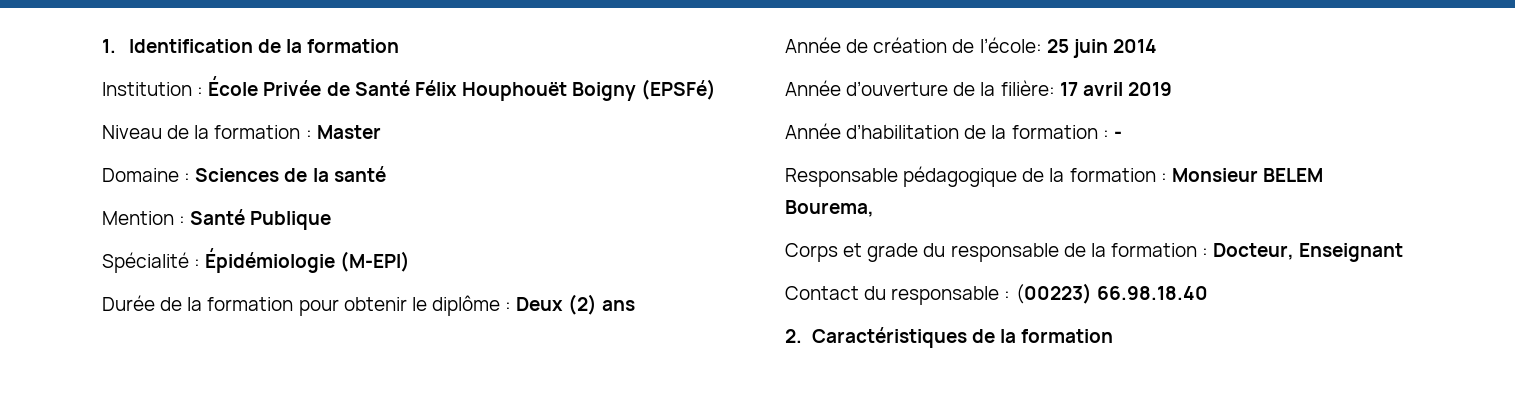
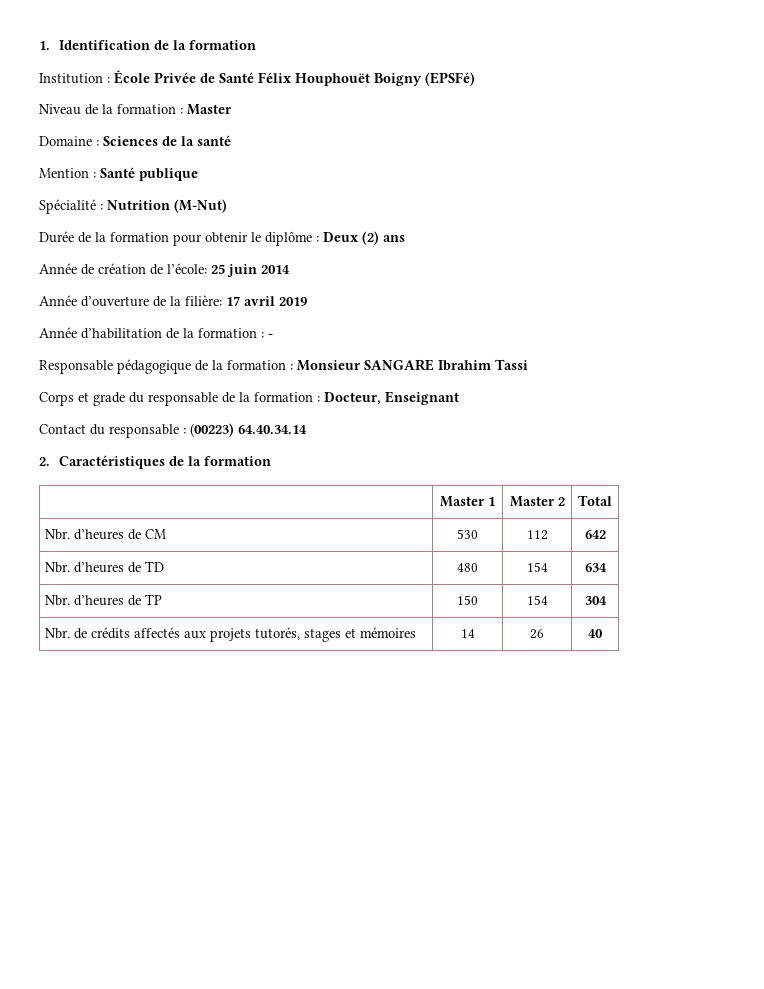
[250,211,332,230] Publique -> [139,168,198,181] publique
[205,248,411,273] Épidémiologie (M-EPI) -> [107,199,227,213] Nutrition (M-Nut)
[1262,168,1323,182] [785,200,874,217] BELEM Bourema, -> [364,359,528,371] SANGARE Ibrahim Tassi
[1096,286,1208,300] 66.98.18.40 -> [238,425,307,434] 64.40.34.14
(1113, 336) none -> [440,496,495,507] [509,496,565,507] [578,495,612,506] [45,529,167,540] [457,529,478,539] [526,530,548,540] [584,530,606,539] [45,561,165,573] [457,563,478,572] [526,562,548,572] [584,563,607,572] [45,594,163,606] [457,595,478,605] [526,595,548,605] [584,596,607,605] [45,627,417,642] [460,629,475,638] [530,629,544,639] [588,629,603,638] // | Master 1 | Master 2 | Total // Nbr. d’heures de CM | 530 | 112 | 642 // Nbr. d’heures de TD | 480 | 154 | 634 // Nbr. d’heures de TP | 150 | 154 | 304 // Nbr. de crédits affectés aux projets tutorés, stages et mémoires | 14 | 26 | 40

